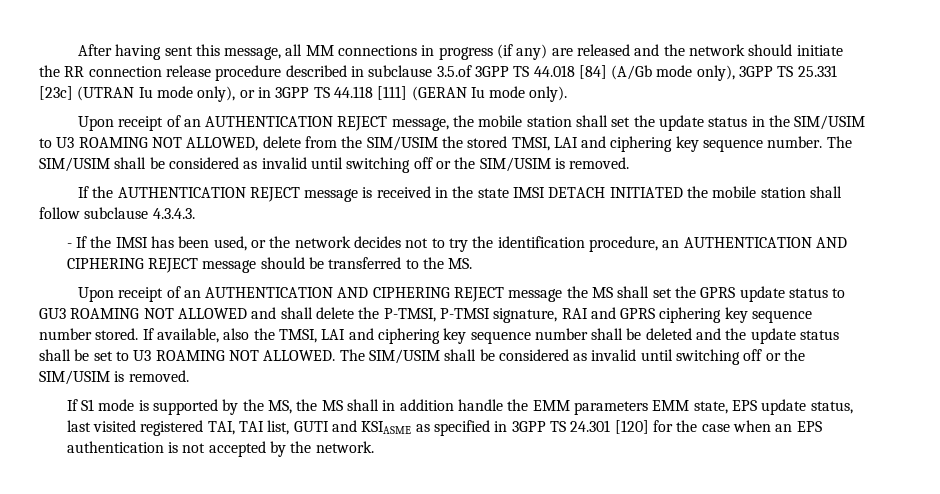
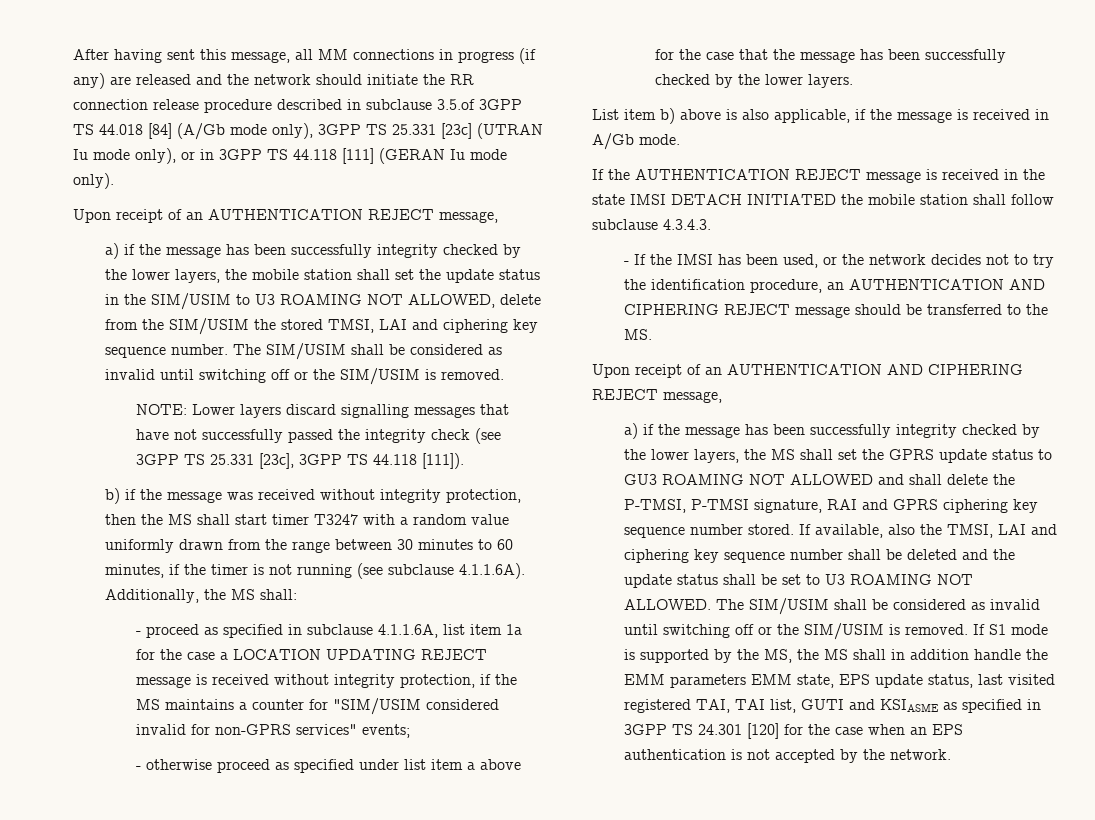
(449, 124) none -> [104,243,521,259] [104,269,220,283] // a) if the message has been successfully integrity checked by the lower layers,
(630, 163) none -> [136,404,510,418] [136,428,502,444] [136,453,465,469] [104,488,521,504] [104,514,509,525] [104,539,513,553] [104,563,525,579] [104,589,297,603] [136,624,523,638] [136,649,488,660] [136,674,518,688] [136,698,500,715] [136,724,411,738] [136,759,522,773] [655,49,1007,63] [655,74,854,88] [592,108,1049,124] [592,133,680,150] // NOTE: Lower layers discard signalling messages that have not successfully passed the integrity check (see 3GPP TS 25.331 [23c], 3GPP TS 44.118 [111]). // b) if the message was received without integrity protection, then the MS shall start timer T3247 with a random value uniformly drawn from the range between 30 minutes to 60 minutes, if the timer is not running (see subclause 4.1.1.6A). Additionally, the MS shall: // - proceed as specified in subclause 4.1.1.6A, list item 1a for the case a LOCATION UPDATING REJECT message is received without integrity protection, if the MS maintains a counter for "SIM/USIM considered invalid for non-GPRS services" events; // - otherwise proceed as specified under list item a above for the case that the message has been successfully checked by the lower layers. // List item b) above is also applicable, if the message is received in A/Gb mode.
[508,289,563,302] message -> [663,391,722,403] [623,423,1040,439] [623,449,739,463] message, // a) if the message has been successfully integrity checked by the lower layers,
(189, 376) // -> (968, 629) none

